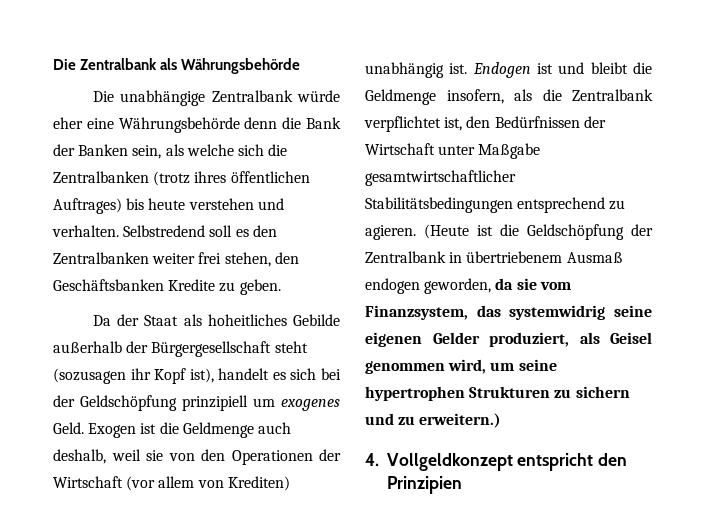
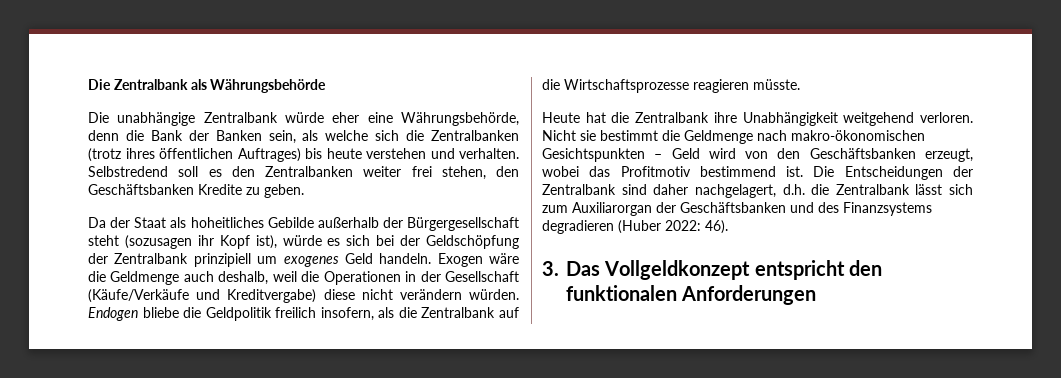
[118,117,240,133] Währungsbehörde -> [401,112,519,126] Währungsbehörde,
[218,368,270,380] handelt -> [282,235,322,246] würde
(177, 403) none -> [88,253,189,264] der Zentralbank
[53,422,157,438] Geld. Exogen ist -> [344,253,519,267] Geld handeln. Exogen wäre
[146,449,341,465] [53,476,290,491] [365,62,652,78] [365,89,653,105] [364,116,606,132] [365,143,541,159] [365,170,516,186] [365,197,626,213] [365,224,653,240] [365,251,623,263] [365,278,571,294] [365,305,652,320] [365,332,652,347] [365,359,557,374] [365,386,630,401] [365,413,502,428] [365,453,379,466] sie von den Operationen der Wirtschaft (vor allem von Krediten) unabhängig ist. Endogen ist und bleibt die Geldmenge insofern, als die Zentralbank verpflichtet ist, den Bedürfnissen der Wirtschaft unter Maßgabe gesamtwirtschaftlicher Stabilitätsbedingungen entsprechend zu agieren. (Heute ist die Geldschöpfung der Zentralbank in übertriebenem Ausmaß endogen geworden, da sie vom Finanzsystem, das systemwidrig seine eigenen Gelder produziert, als Geisel genommen wird, um seine hypertrophen Strukturen zu sichern und zu erweitern.) // 4. -> [301,271,520,285] [88,289,519,303] [88,307,519,321] [542,79,800,93] [542,112,973,126] [542,130,925,144] [542,148,973,162] [542,166,973,180] [542,184,973,198] [542,202,932,216] [542,220,728,234] [542,261,600,276] die Operationen in der Gesellschaft (Käufe/Verkäufe und Kreditvergabe) diese nicht verändern würden. Endogen bliebe die Geldpolitik freilich insofern, als die Zentralbank auf die Wirtschaftsprozesse reagieren müsste. // Heute hat die Zentralbank ihre Unabhängigkeit weitgehend verloren. Nicht sie bestimmt die Geldmenge nach makro-ökonomischen Gesichtspunkten – Geld wird von den Geschäftsbanken erzeugt, wobei das Profitmotiv bestimmend ist. Die Entscheidungen der Zentralbank sind daher nachgelagert, d.h. die Zentralbank lässt sich zum Auxiliarorgan der Geschäftsbanken und des Finanzsystems degradieren (Huber 2022: 46). // 3. Das
[386,476,462,494] Prinzipien -> [566,285,817,305] funktionalen Anforderungen

